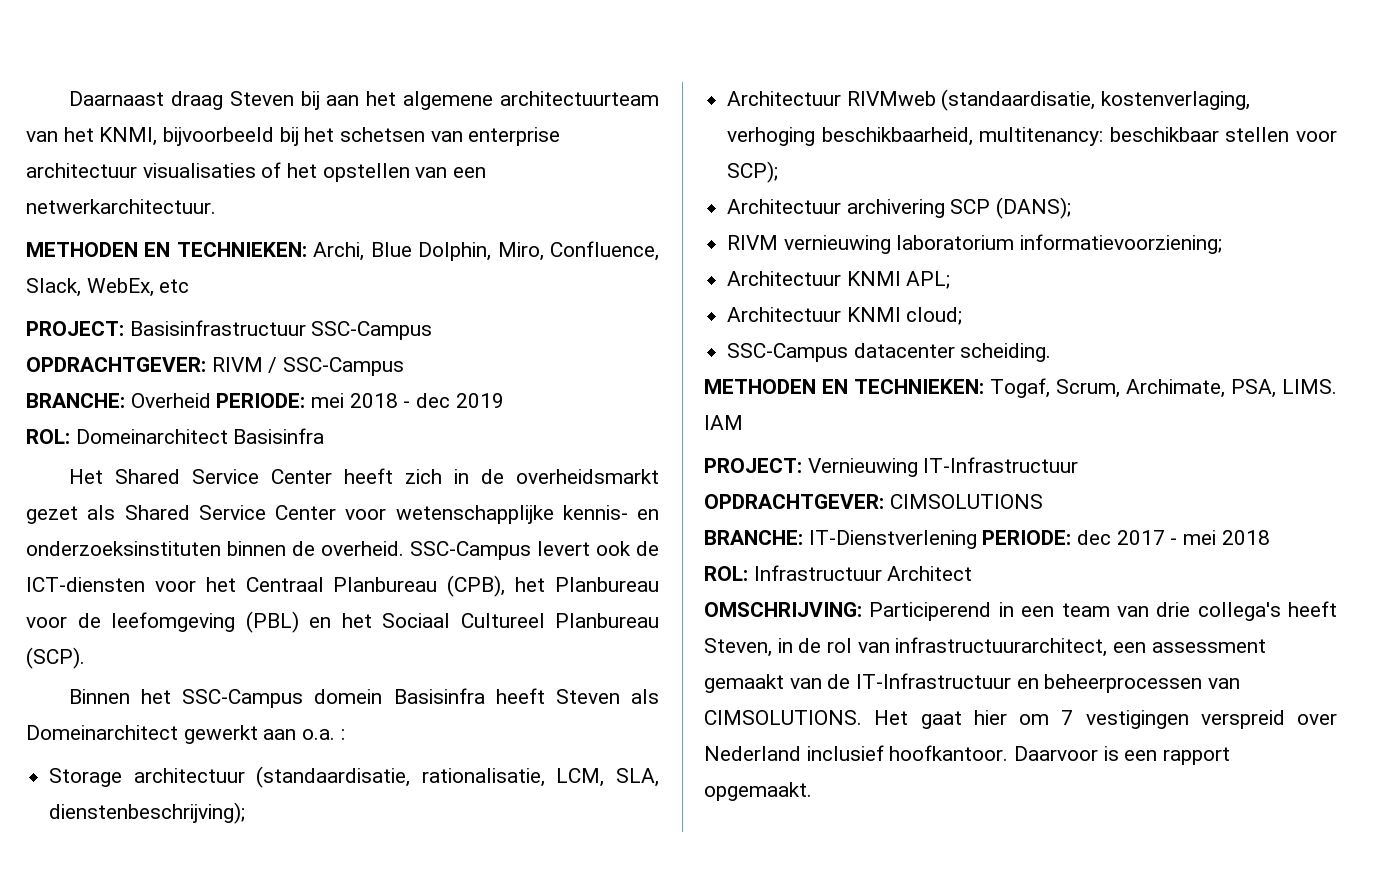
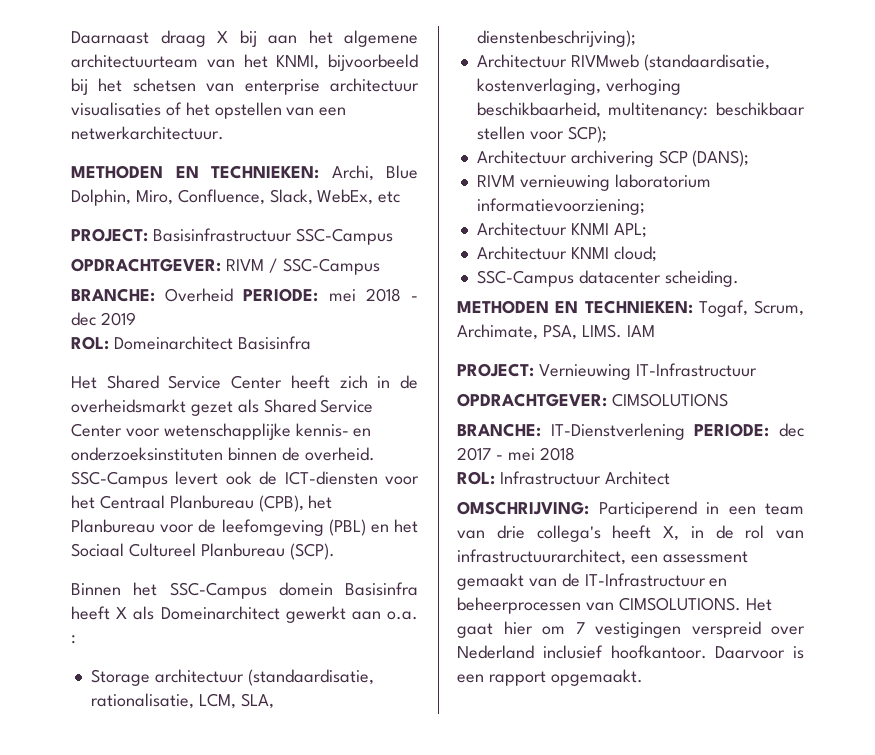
[229,91,294,106] Steven -> [217,31,228,43] X
[555,689,620,704] Steven -> [116,607,128,619] X
[704,638,772,657] Steven, -> [663,526,679,541] X,

